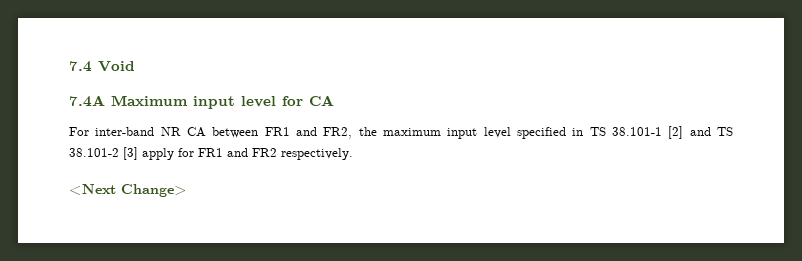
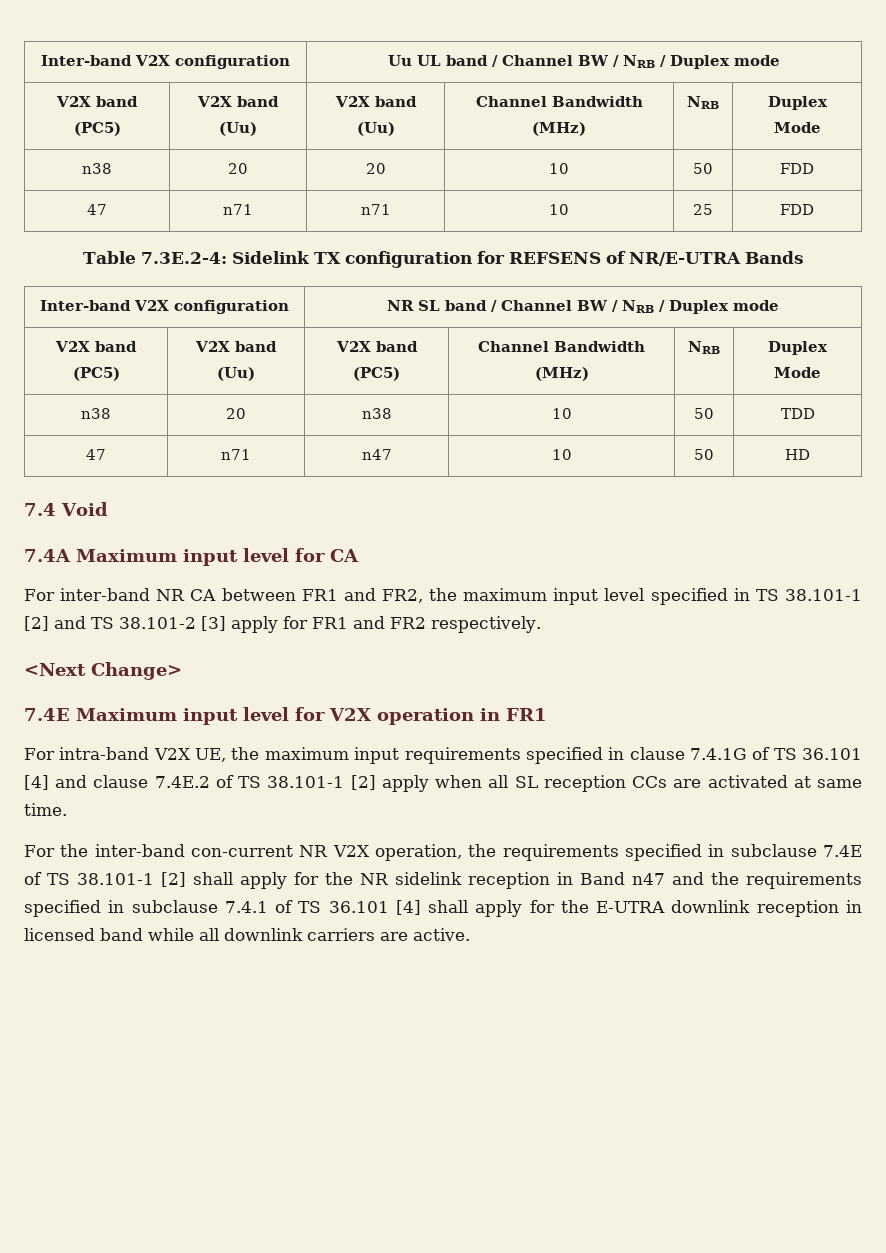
(69, 66) none -> [40,55,290,69] [388,55,780,69] [56,96,138,107] [73,122,121,136] [197,96,279,107] [219,122,257,136] [334,96,417,107] [356,122,395,136] [475,96,643,107] [532,122,586,136] [687,96,719,109] [767,96,828,110] [773,122,821,133] [82,163,112,174] [228,163,248,174] [365,163,386,174] [549,163,569,174] [693,163,713,174] [780,163,814,174] [87,204,107,215] [223,204,253,215] [360,204,391,215] [549,204,569,215] [693,204,713,215] [780,204,814,215] [82,251,804,268] [40,300,289,314] [387,300,779,314] [55,341,137,352] [72,367,120,381] [195,341,277,352] [217,367,255,381] [335,341,418,352] [353,367,400,381] [478,341,645,352] [534,367,589,381] [688,341,720,354] [768,341,828,355] [774,367,821,378] [81,408,111,419] [226,408,246,419] [361,408,392,419] [551,408,572,419] [694,408,714,419] [780,408,815,419] [86,449,106,460] [221,449,251,460] [361,449,392,460] [551,449,572,460] [694,449,714,460] [785,449,810,460] Inter-band V2X configuration | Uu UL band / Channel BW / NRB / Duplex mode // V2X band (PC5) | V2X band (Uu) | V2X band (Uu) | Channel Bandwidth (MHz) | NRB | Duplex Mode // n38 | 20 | 20 | 10 | 50 | FDD // 47 | n71 | n71 | 10 | 25 | FDD // Table 7.3E.2-4: Sidelink TX configuration for REFSENS of NR/E-UTRA Bands // Inter-band V2X configuration | NR SL band / Channel BW / NRB / Duplex mode // V2X band (PC5) | V2X band (Uu) | V2X band (PC5) | Channel Bandwidth (MHz) | NRB | Duplex Mode // n38 | 20 | n38 | 10 | 50 | TDD // 47 | n71 | n47 | 10 | 50 | HD //
(187, 190) none -> [24,707,547,725] [24,747,863,764] [24,775,863,792] [24,803,67,816] [24,844,862,861] [24,872,862,889] [24,900,862,917] [24,928,470,941] // 7.4E Maximum input level for V2X operation in FR1 // For intra-band V2X UE, the maximum input requirements specified in clause 7.4.1G of TS 36.101 [4] and clause 7.4E.2 of TS 38.101-1 [2] apply when all SL reception CCs are activated at same time. // For the inter-band con-current NR V2X operation, the requirements specified in subclause 7.4E of TS 38.101-1 [2] shall apply for the NR sidelink reception in Band n47 and the requirements specified in subclause 7.4.1 of TS 36.101 [4] shall apply for the E-UTRA downlink reception in licensed band while all downlink carriers are active.

